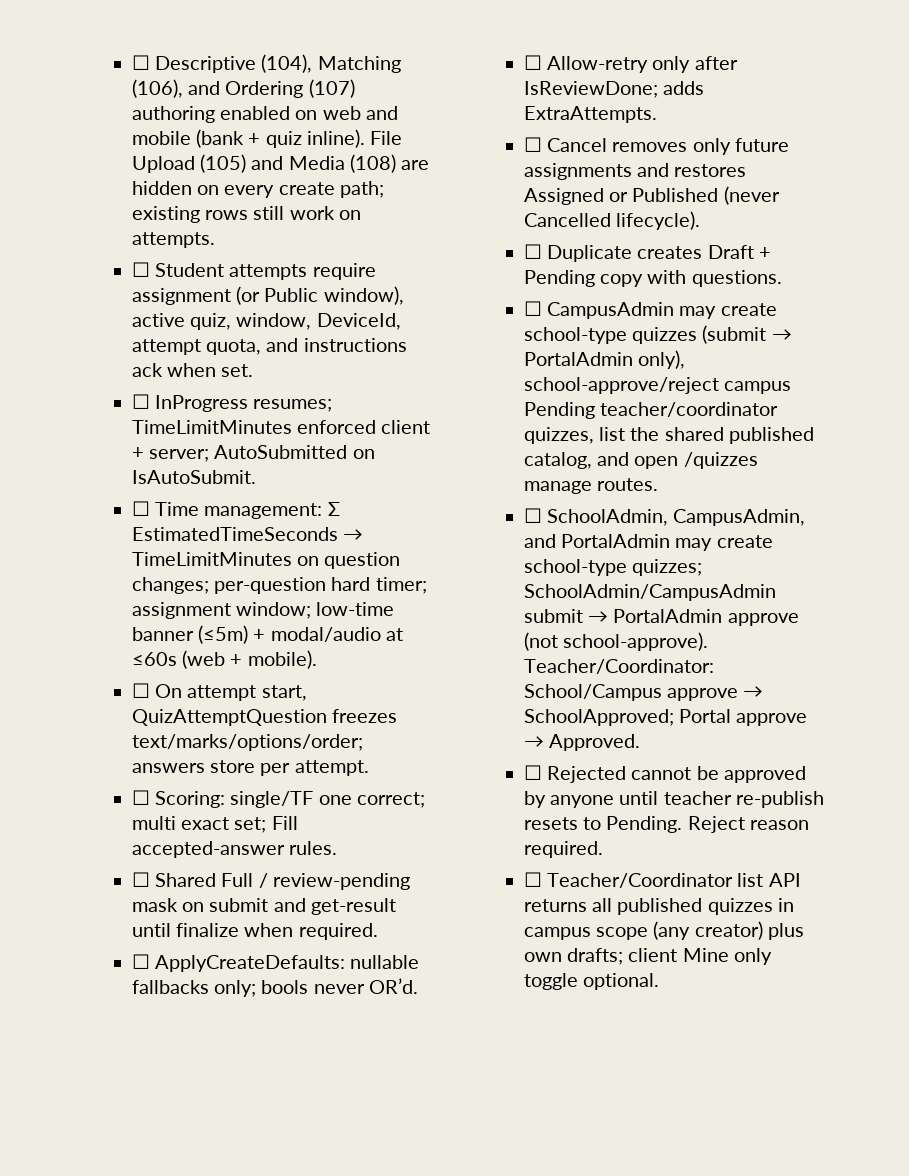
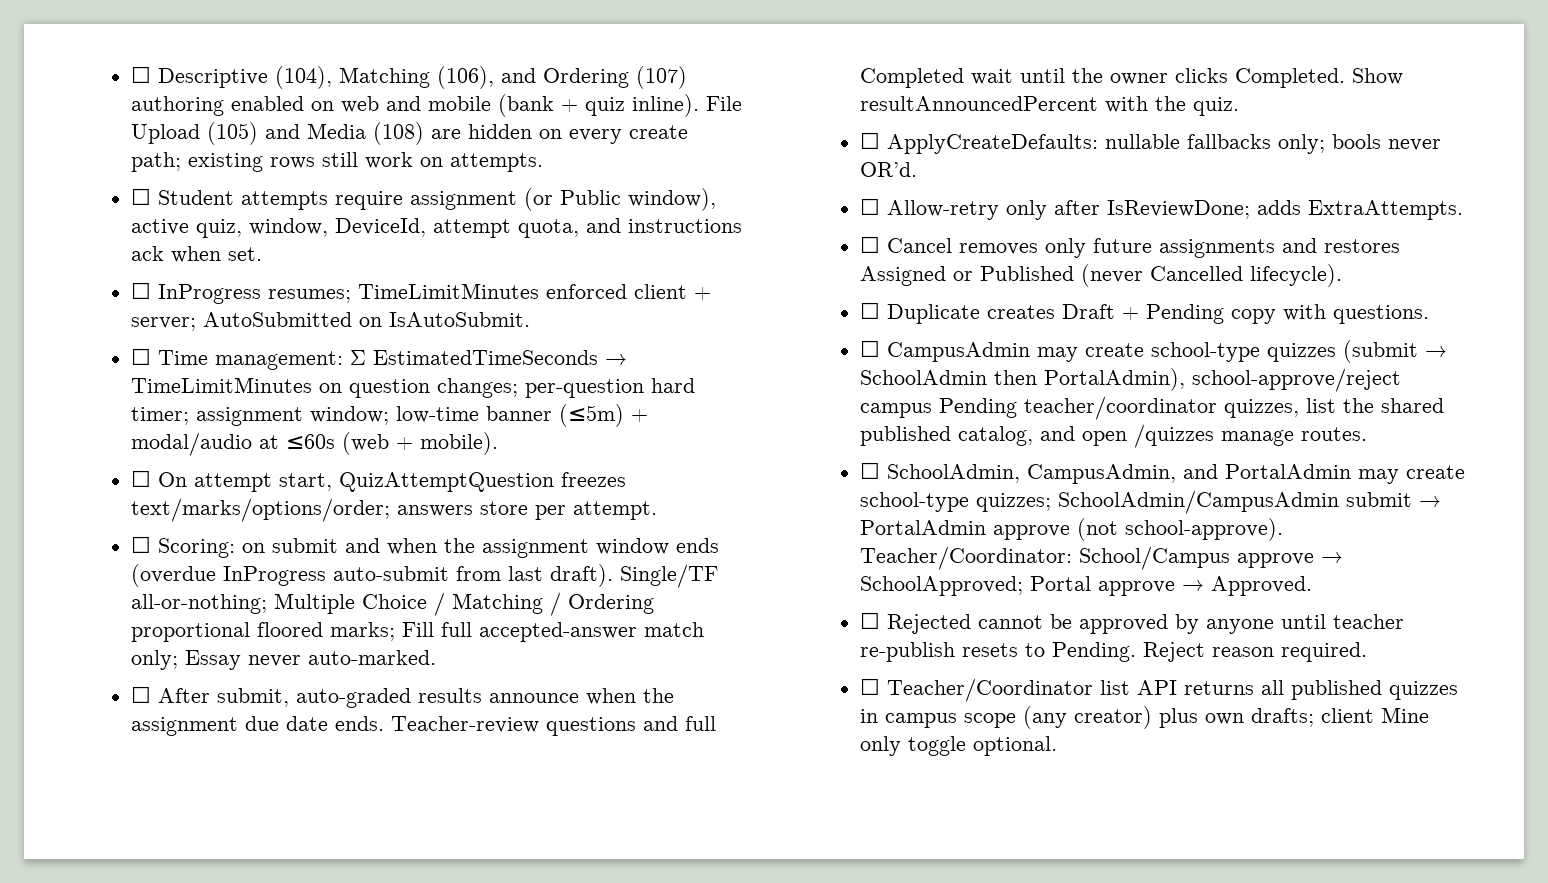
[230,791,425,808] [131,816,298,833] [131,841,338,858] [131,872,410,890] [131,898,396,915] [131,923,378,940] single/TF one correct; multi exact set; Fill accepted-answer rules. // ☐ Shared Full / review-pending mask on submit and get-result until finalize when required. -> [242,538,720,558] [131,564,719,588] [131,592,655,616] [131,622,705,642] [131,650,437,670] [131,686,675,708] [131,716,717,736] [860,68,1404,88] [860,96,1240,116] on submit and when the assignment window ends (overdue InProgress auto-submit from last draft). Single/TF all-or-nothing; Multiple Choice / Matching / Ordering proportional floored marks; Fill full accepted-answer match only; Essay never auto-marked. // ☐ After submit, auto-graded results announce when the assignment due date ends. Teacher-review questions and full Completed wait until the owner clicks Completed. Show resultAnnouncedPercent with the quiz.
[523,350,686,369] PortalAdmin only), -> [860,368,1186,391] SchoolAdmin then PortalAdmin),

